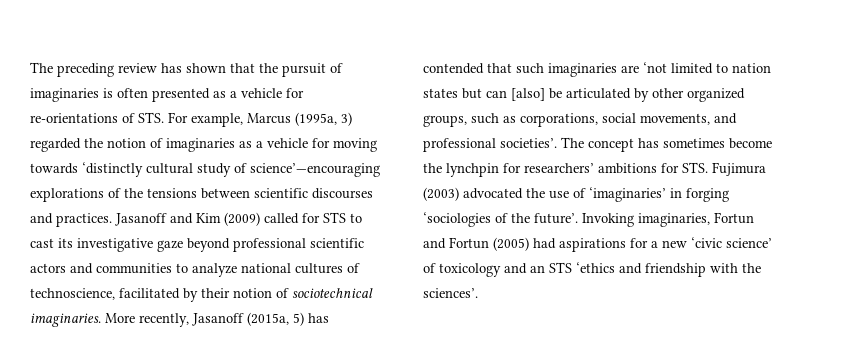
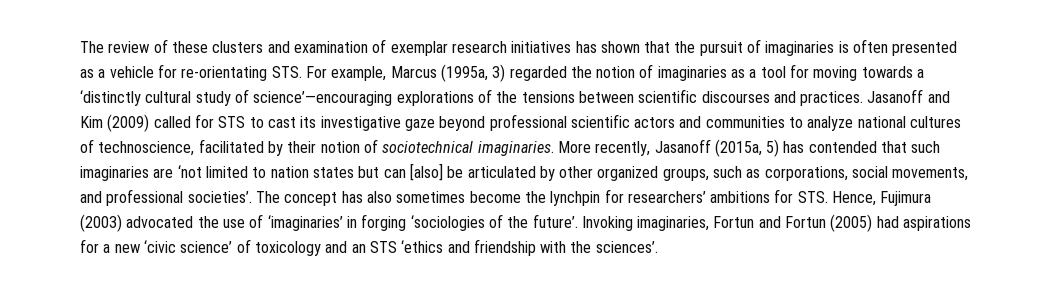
[30,62,157,77] The preceding review -> [80,39,572,56] The review of these clusters and examination of exemplar research initiatives
[30,113,135,123] re-orientations of -> [181,66,268,81] re-orientating
[267,138,308,148] vehicle -> [760,66,786,78] tool
(78, 168) none -> [917,69,925,78] a
(659, 143) none -> [366,191,392,203] also
(708, 167) none -> [832,191,877,206] Hence,

